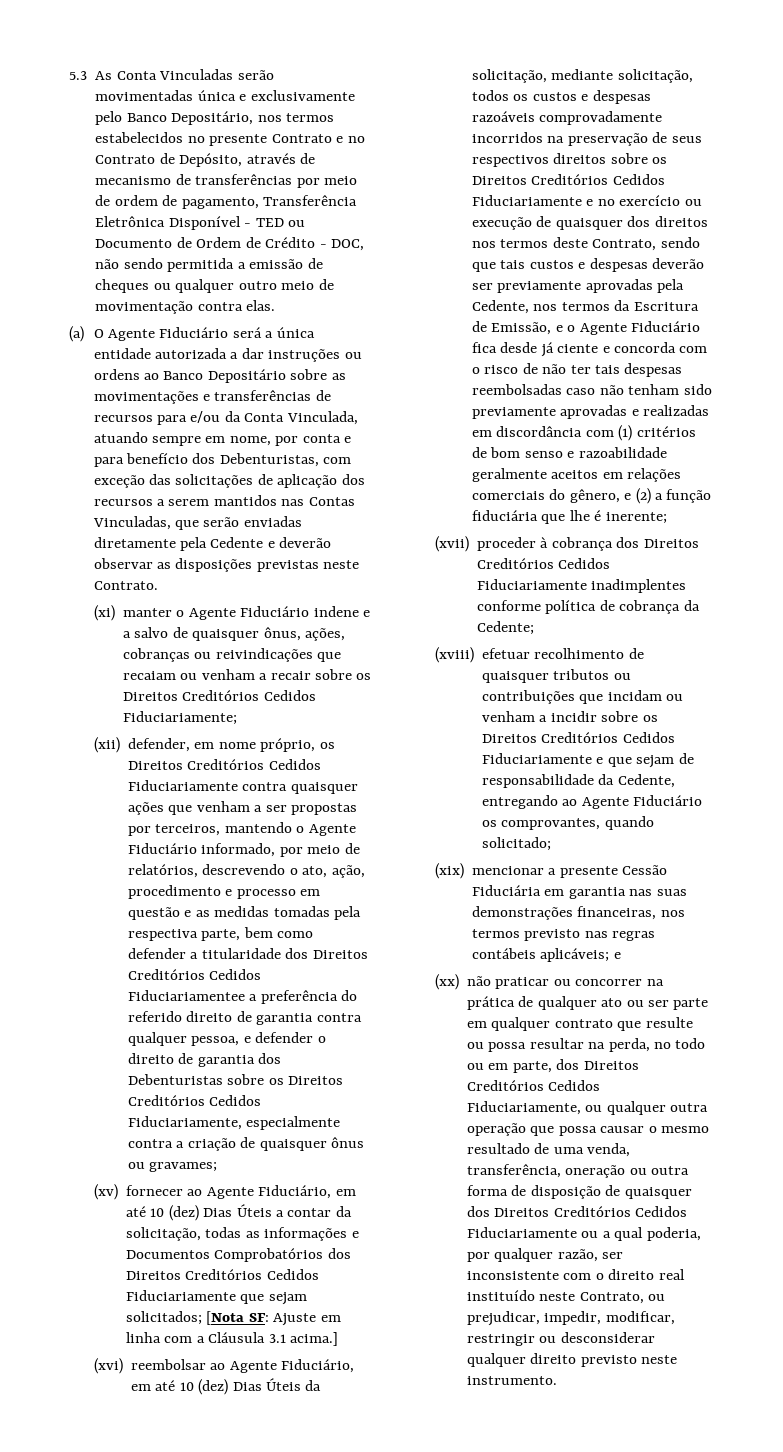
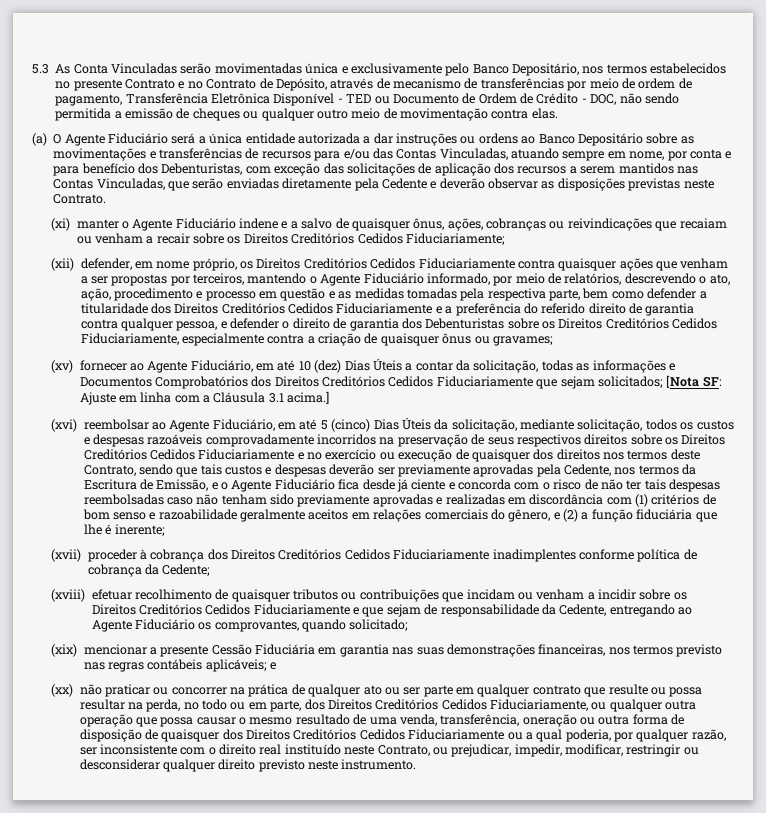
[224,411,358,425] da Conta Vinculada, -> [372,148,508,160] das Contas Vinculadas,
[127,990,245,1001] Fiduciariamentee -> [336,303,442,314] Fiduciariamente e
[179,1379,229,1395] 10 (dez) -> [320,419,371,432] 5 (cinco)

